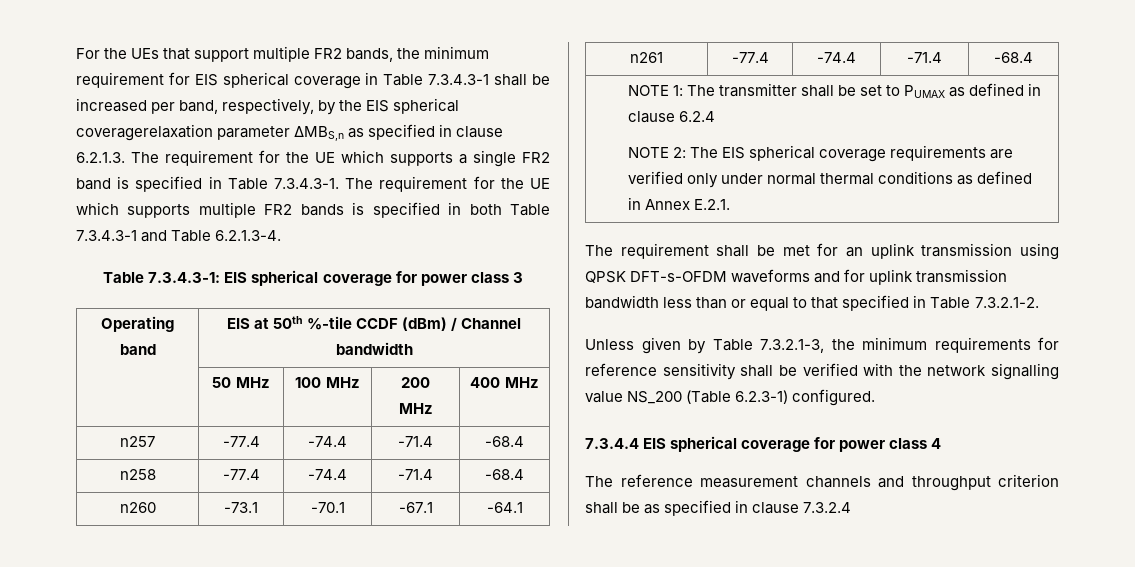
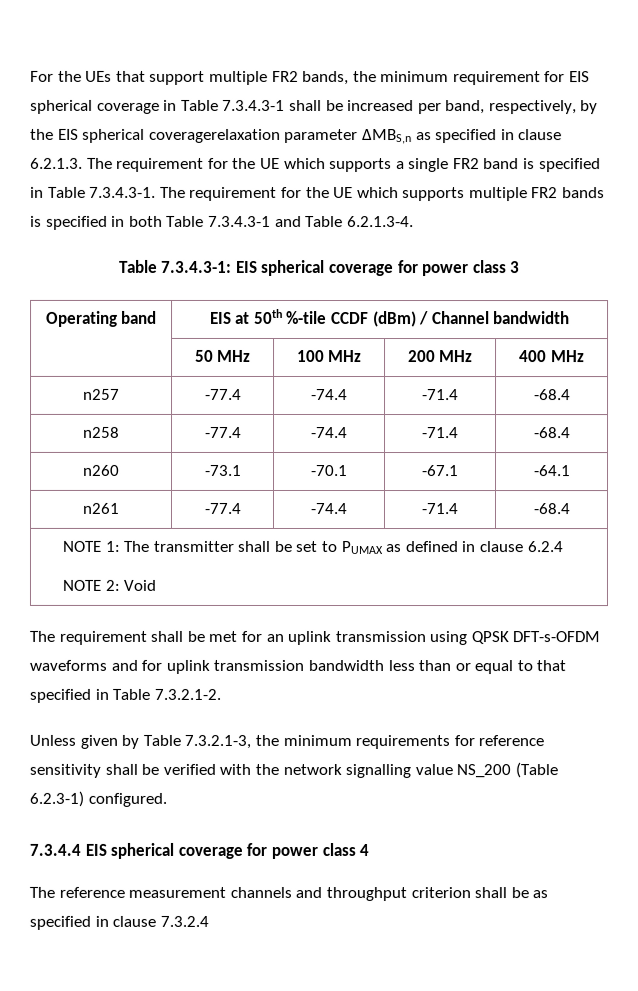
[689,145,1014,162] [627,171,1033,188] [627,197,730,210] The EIS spherical coverage requirements are verified only under normal thermal conditions as defined in Annex E.2.1. -> [123,579,157,591] Void

